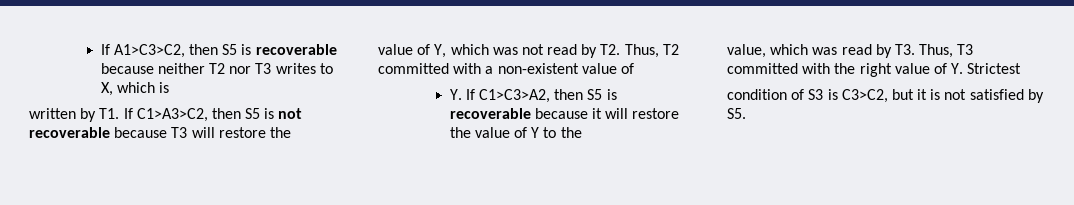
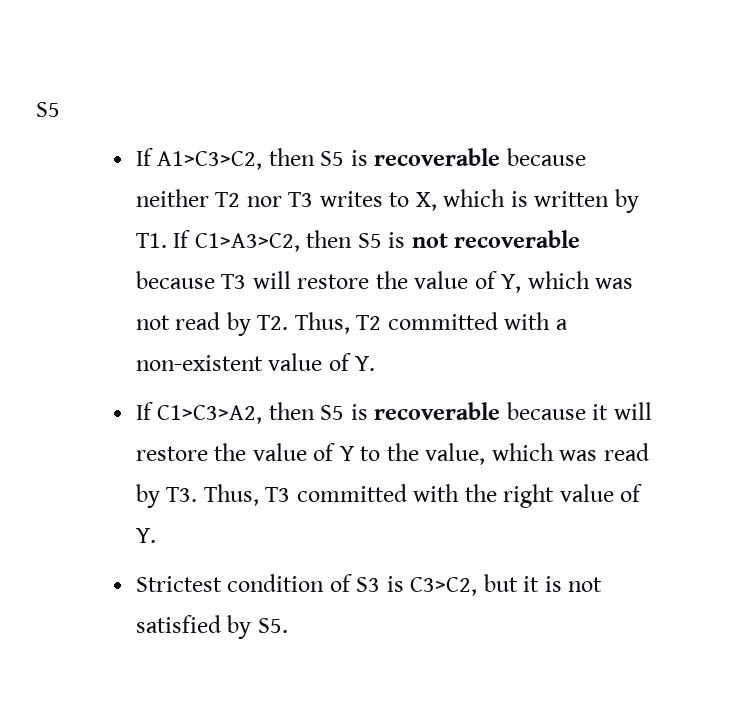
(100, 49) none -> [36,102,60,117] S5 //
(170, 87) // -> (528, 199) none
(291, 132) // -> (408, 280) none
[449,89,462,100] // Y. -> [355,356,376,371] Y. //
(582, 132) // -> (419, 452) none
(964, 68) none -> (156, 535) //
(1022, 68) // -> (222, 584) none

